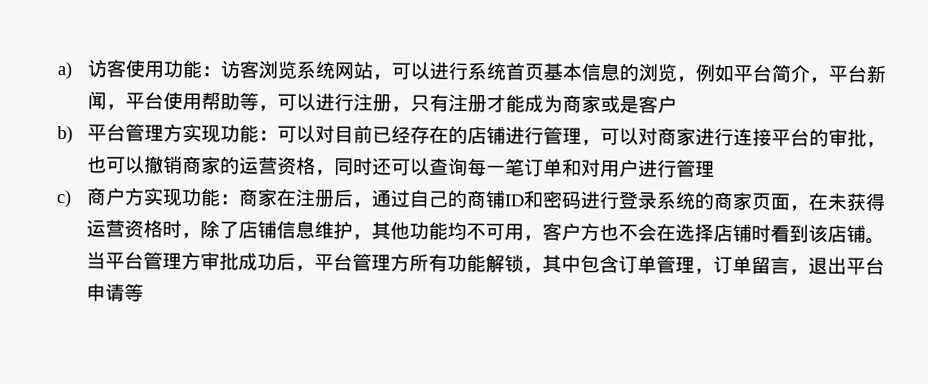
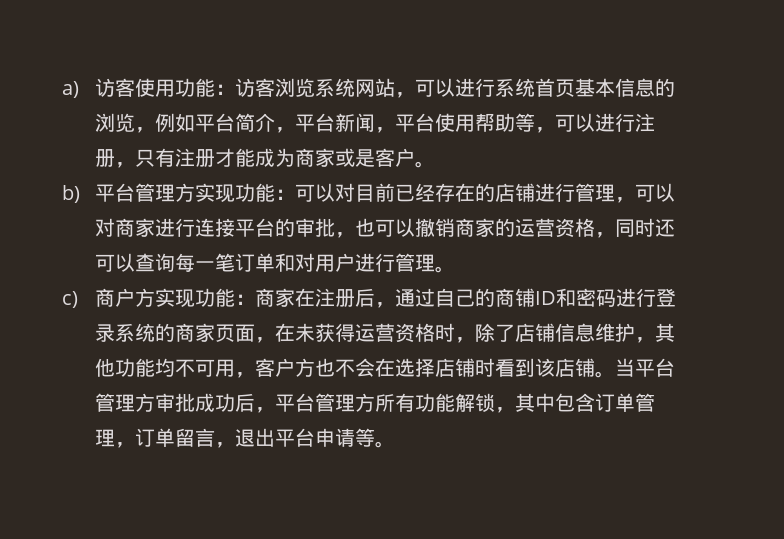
(677, 104) none -> [415,161,436,168] 。
(715, 169) none -> [435,266,456,273] 。
(144, 292) none -> [375,441,396,448] 。

